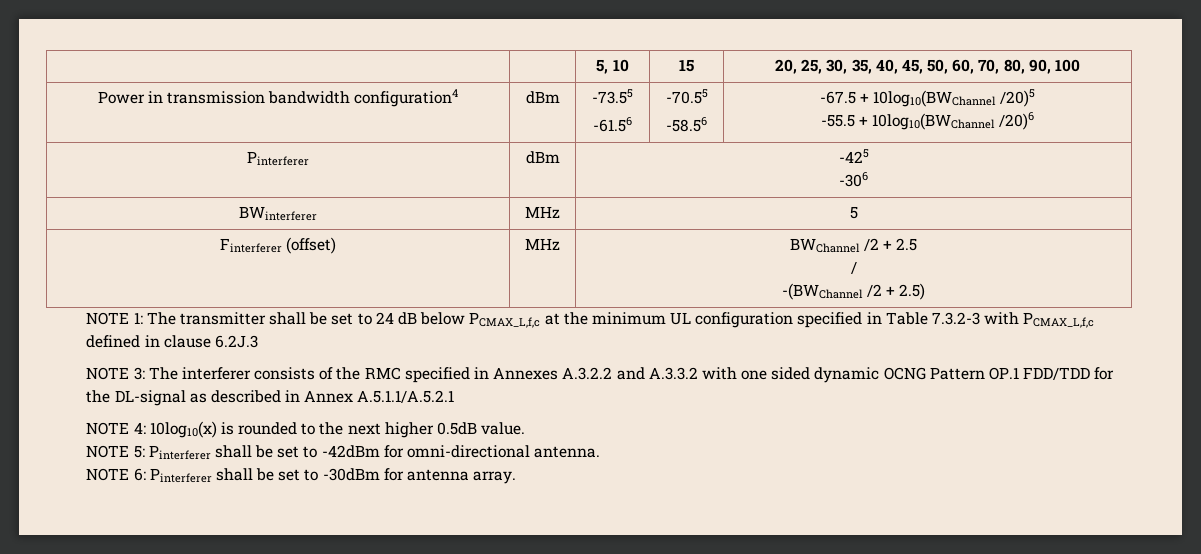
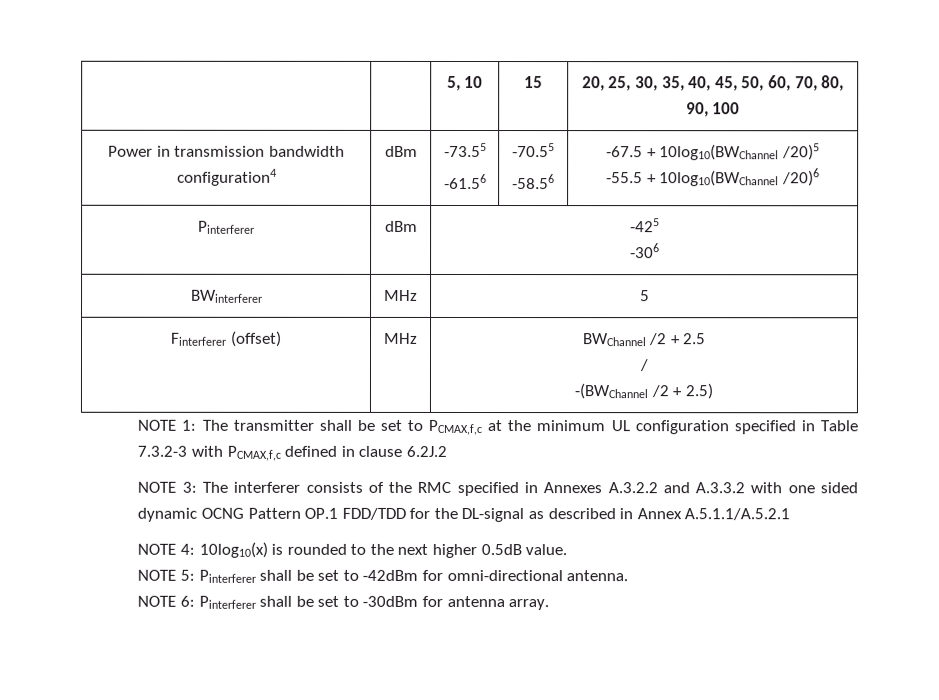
[375,312,541,328] 24 dB below PCMAX_L,f,c -> [428,419,483,436] PCMAX,f,c
[1023,312,1095,328] PCMAX_L,f,c -> [226,445,281,461] PCMAX,f,c
[214,335,258,348] 6.2J.3 -> [405,445,447,457] 6.2J.2

